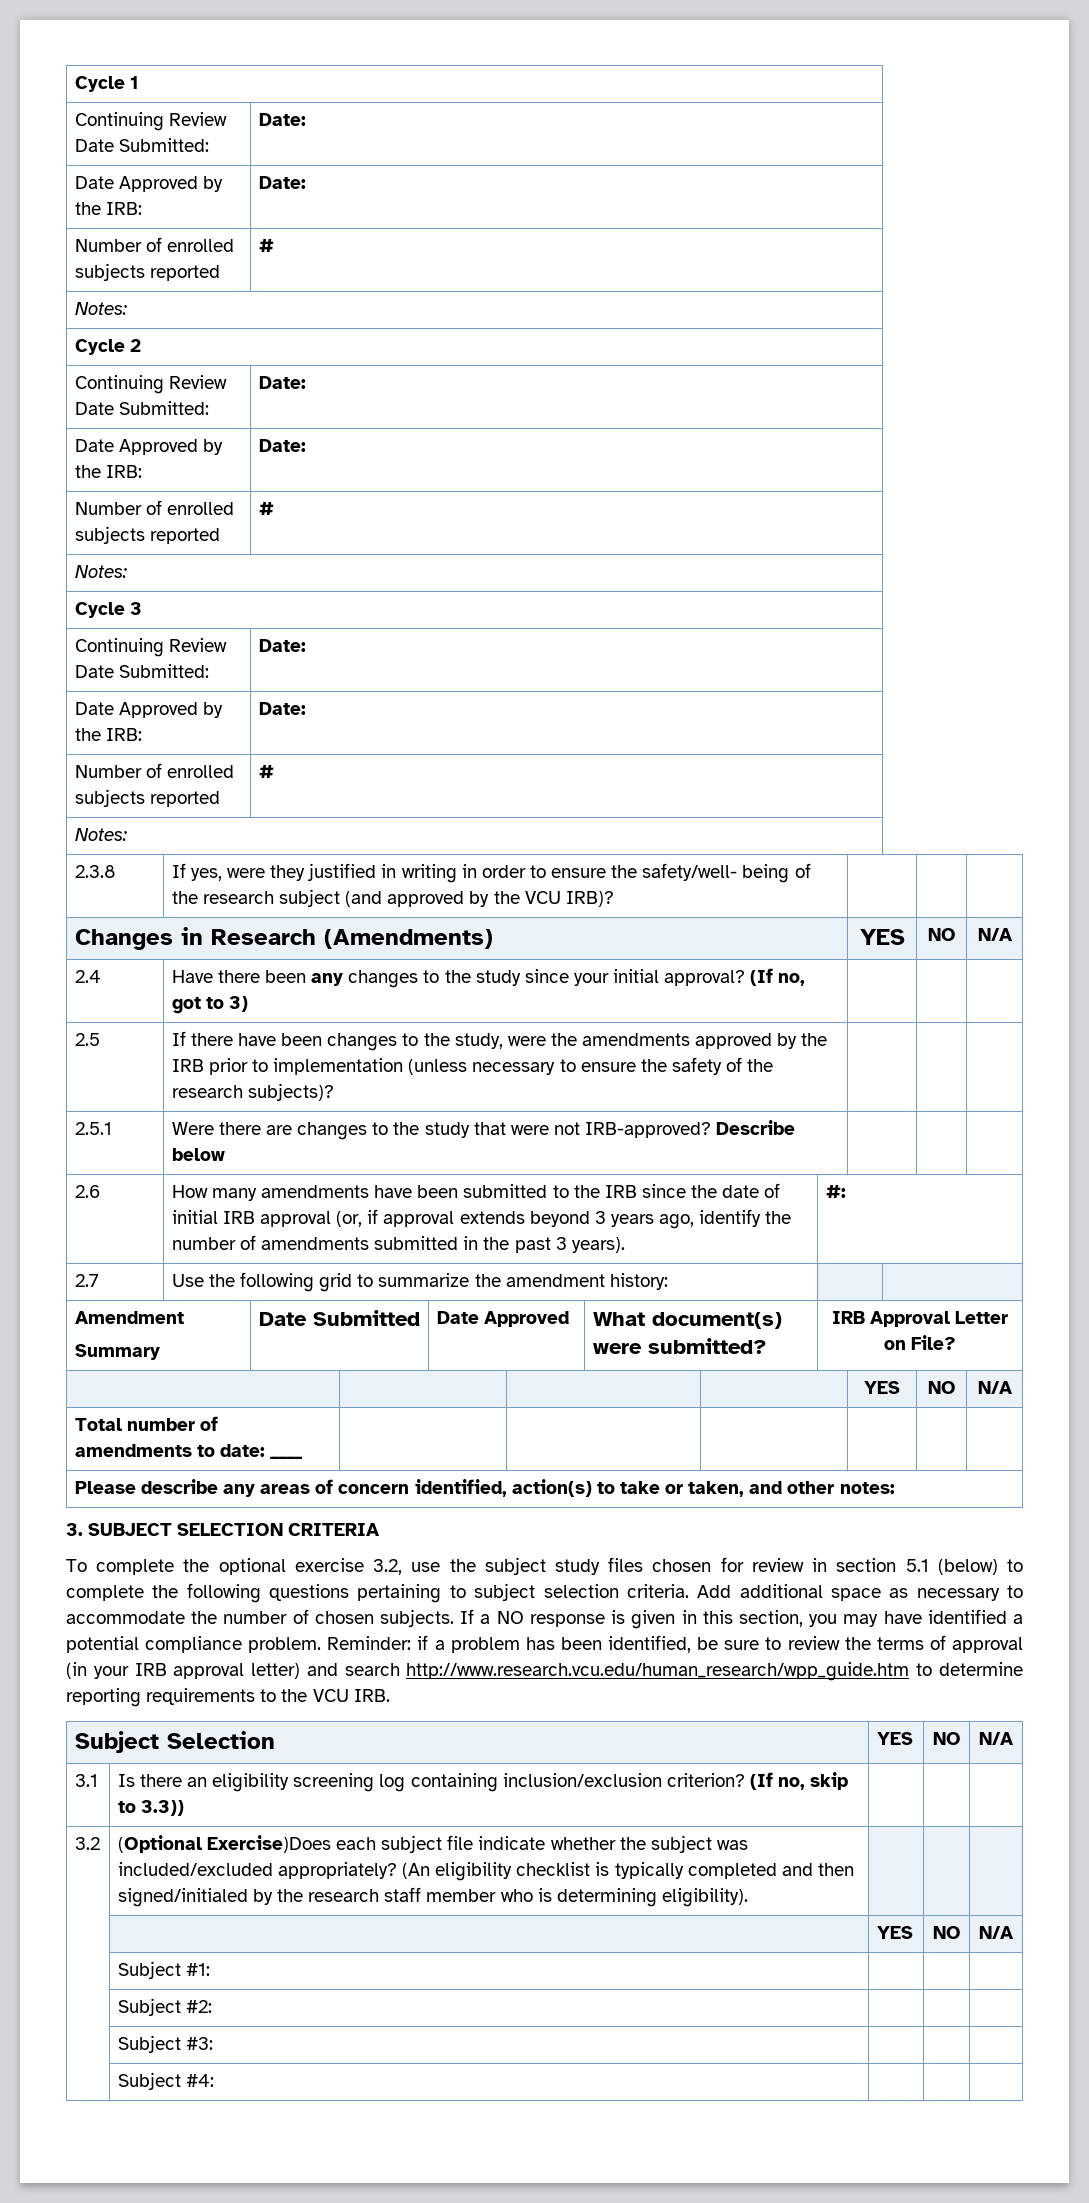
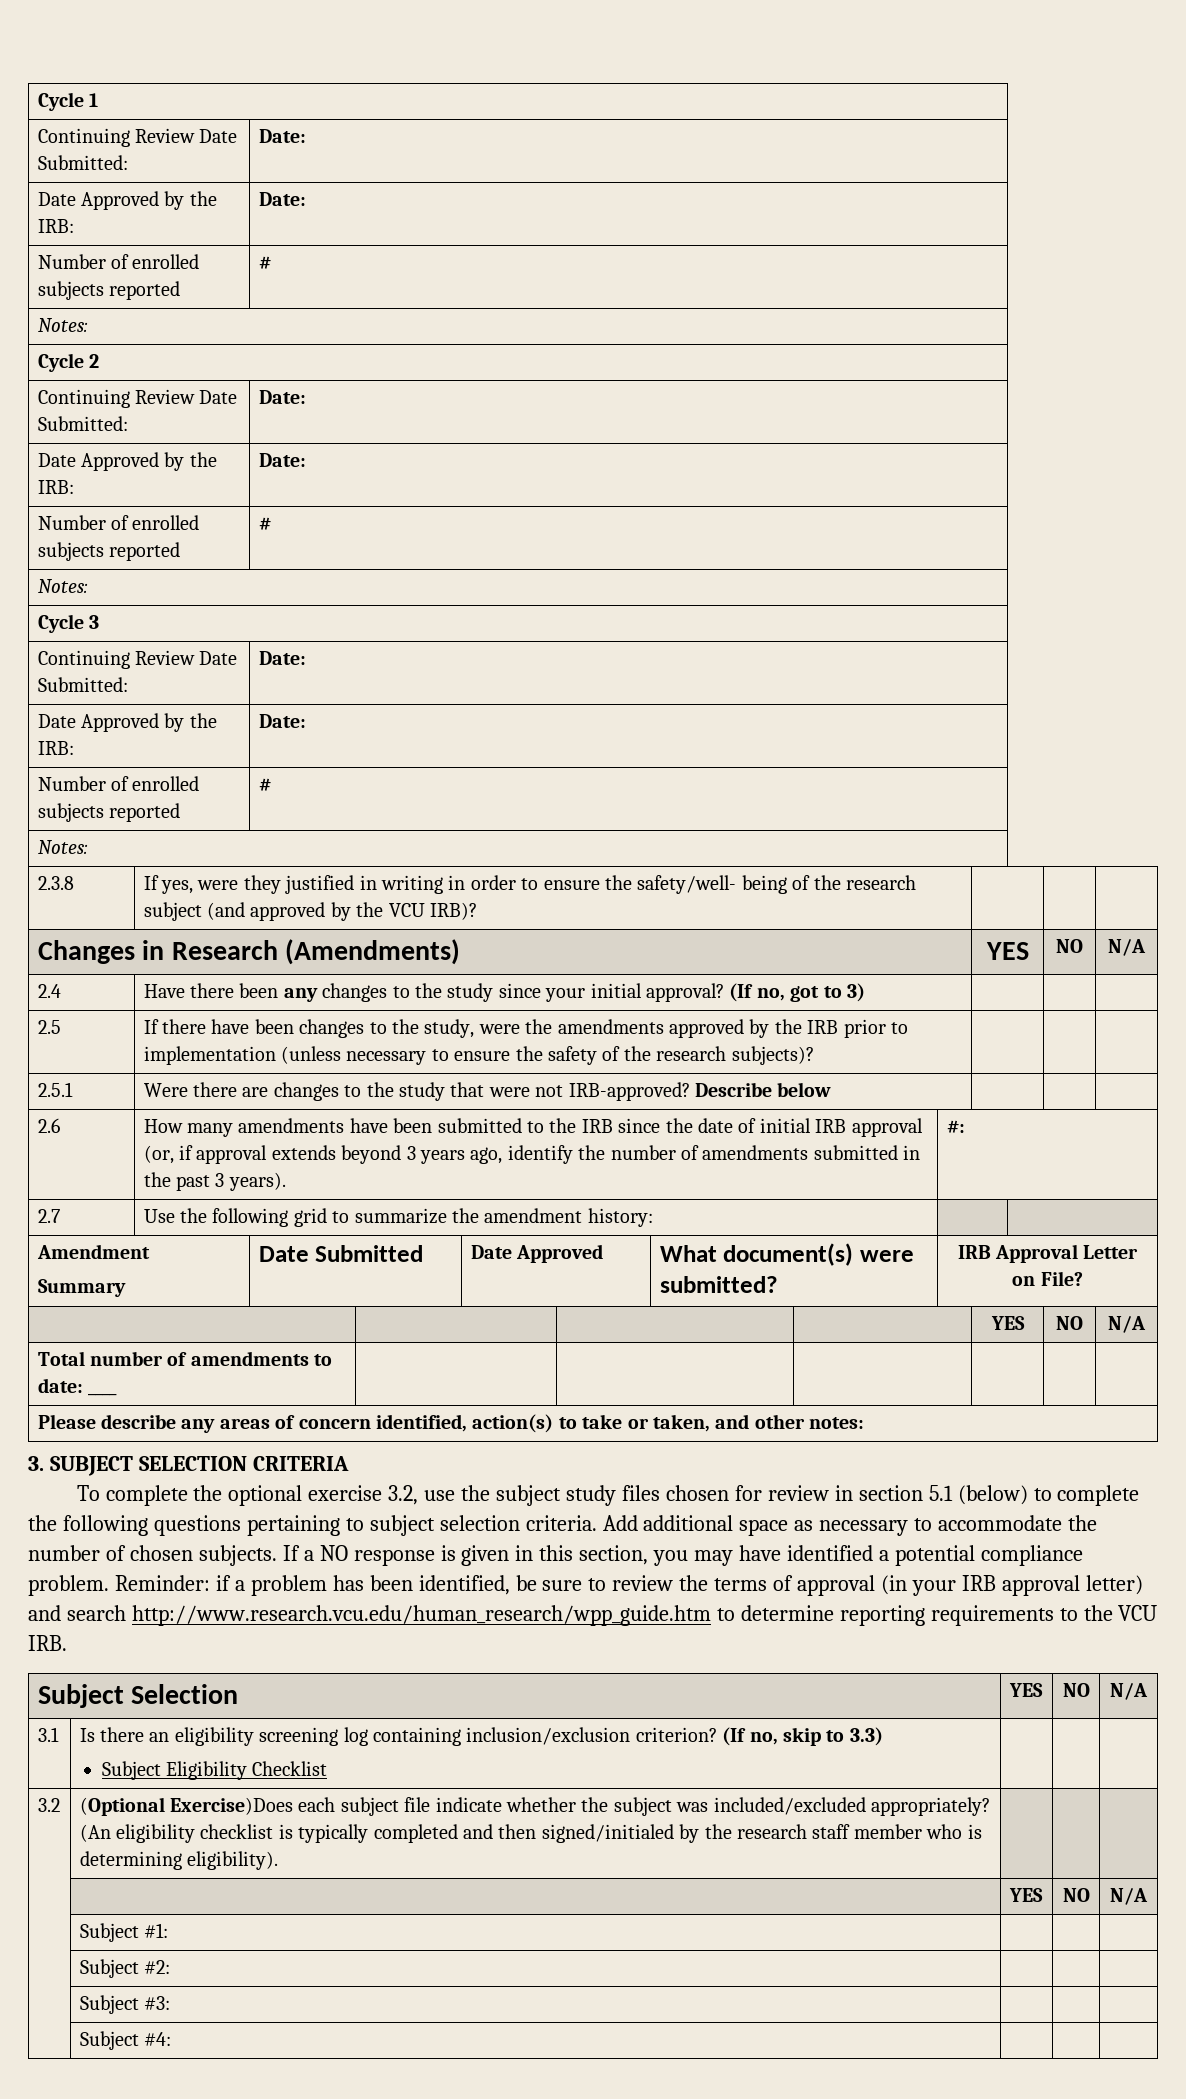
[140,1800,184,1816] 3.3)) -> [849,1727,883,1746] [101,1761,328,1780] 3.3) // Subject Eligibility Checklist

